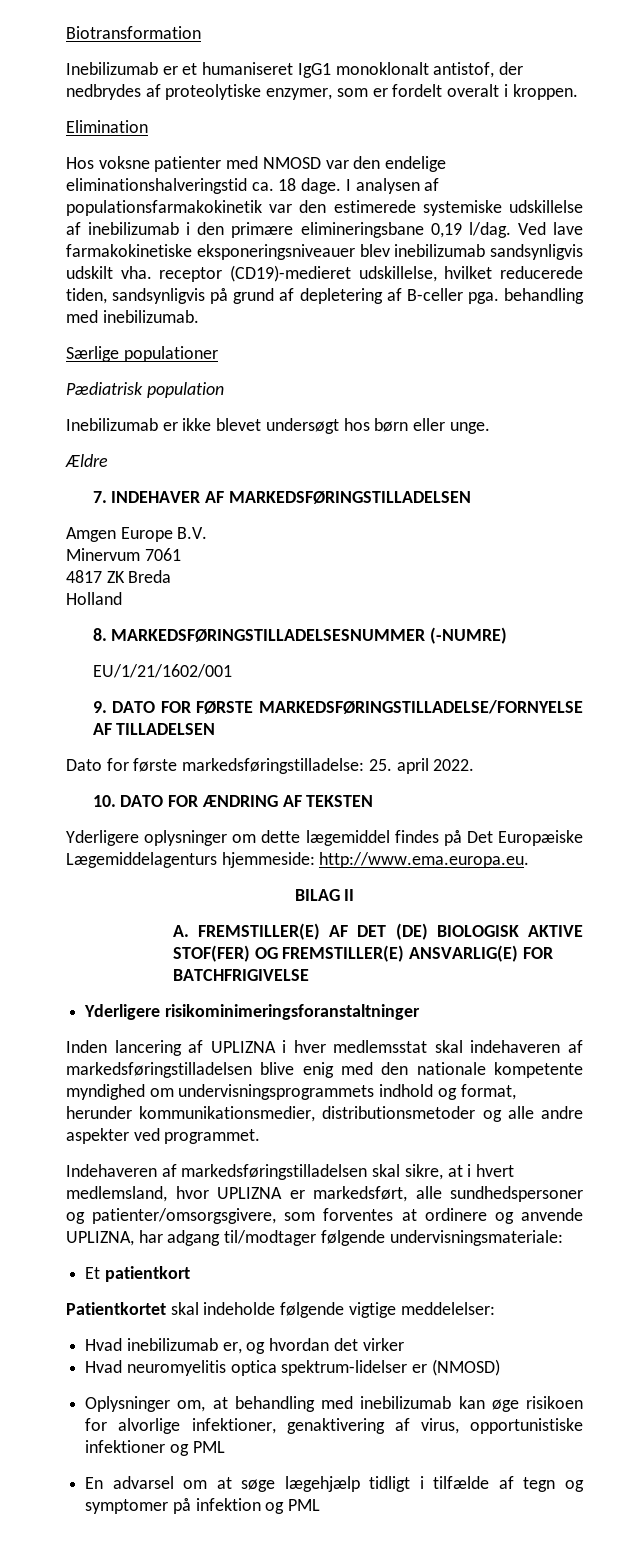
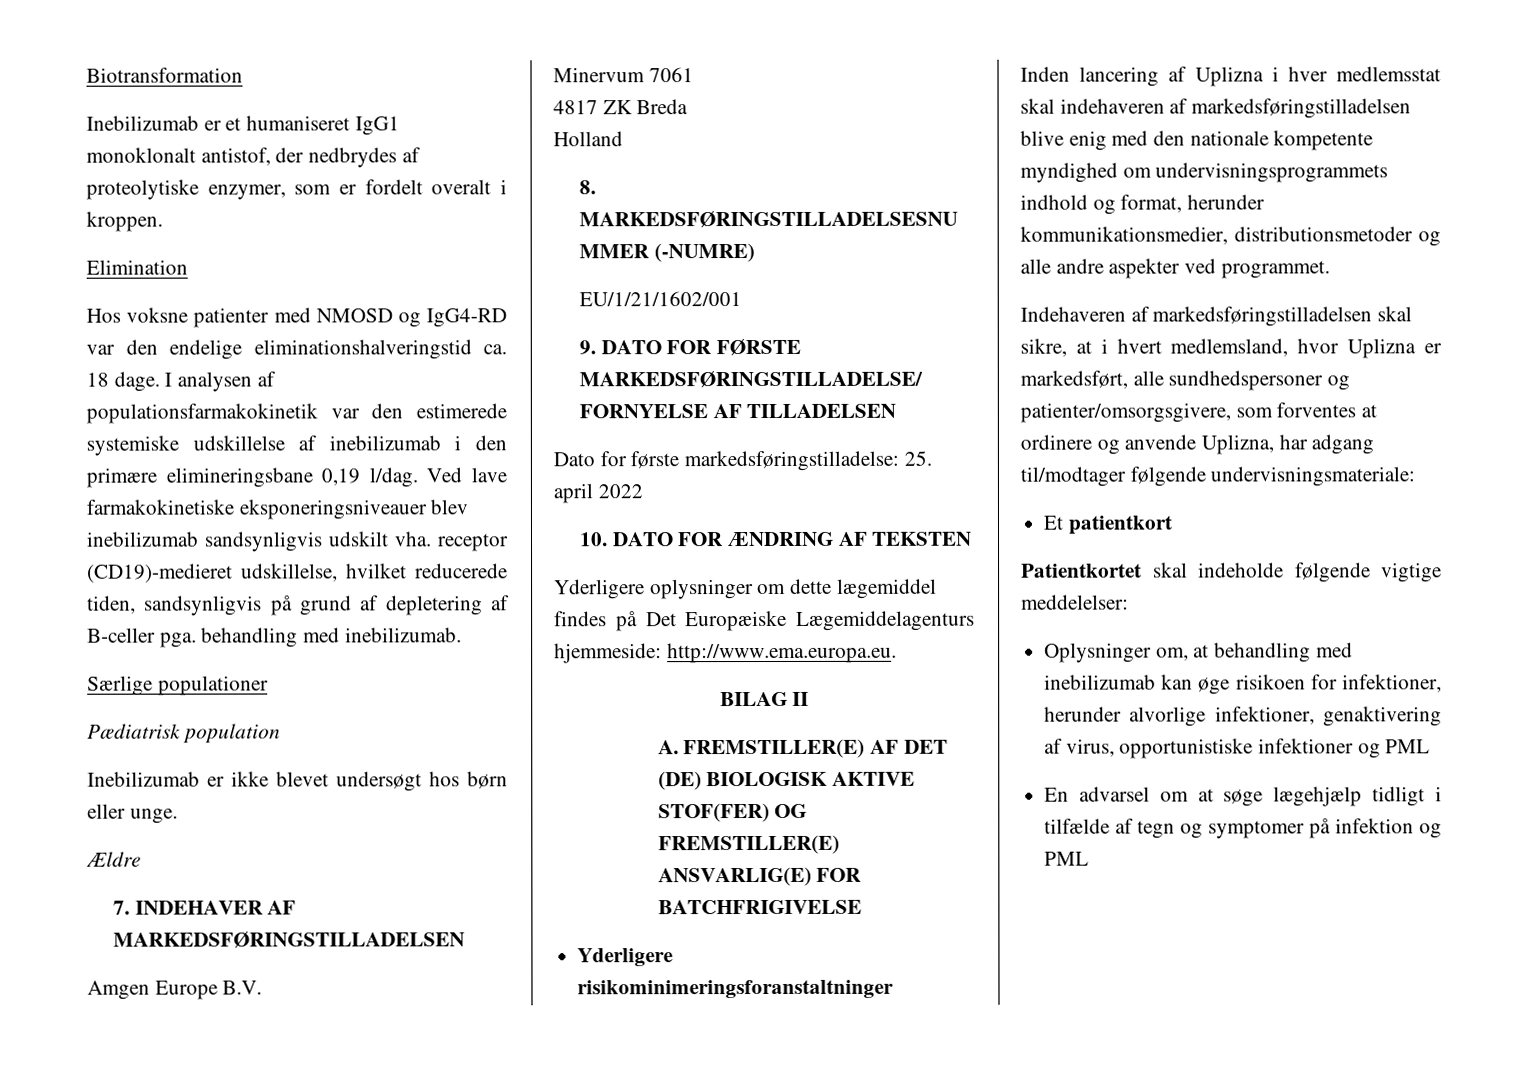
(321, 163) none -> [397,308,507,328] og IgG4-RD
[433,759,475,771] 2022. -> [597,484,643,499] 2022
[210,1041,276,1053] UPLIZNA -> [1194,66,1264,87] Uplizna
[217,1187,282,1199] UPLIZNA -> [1347,338,1417,359] Uplizna
[66,1231,134,1246] UPLIZNA, -> [1201,434,1275,455] Uplizna,
[85,1338,404,1354] [85,1359,500,1376] // Hvad inebilizumab er, og hvordan det virker // Hvad neuromyelitis optica spektrum-lidelser er (NMOSD) -> (1129, 602) none
(108, 1424) none -> [1342,674,1442,693] [1044,706,1123,722] infektioner, herunder

